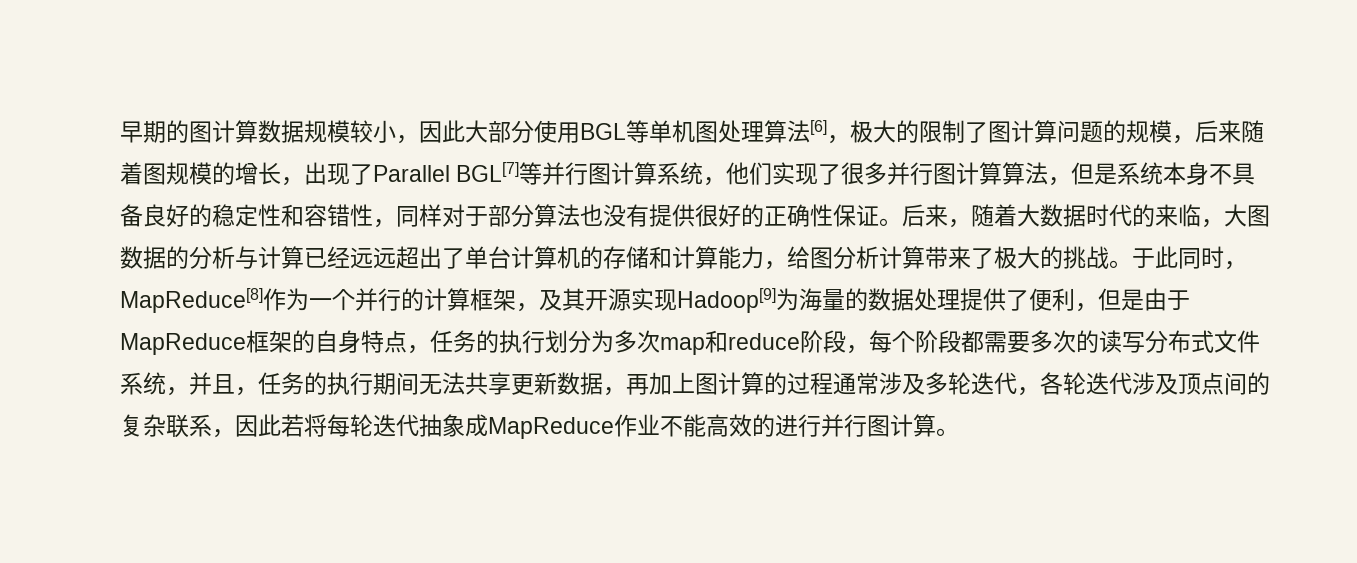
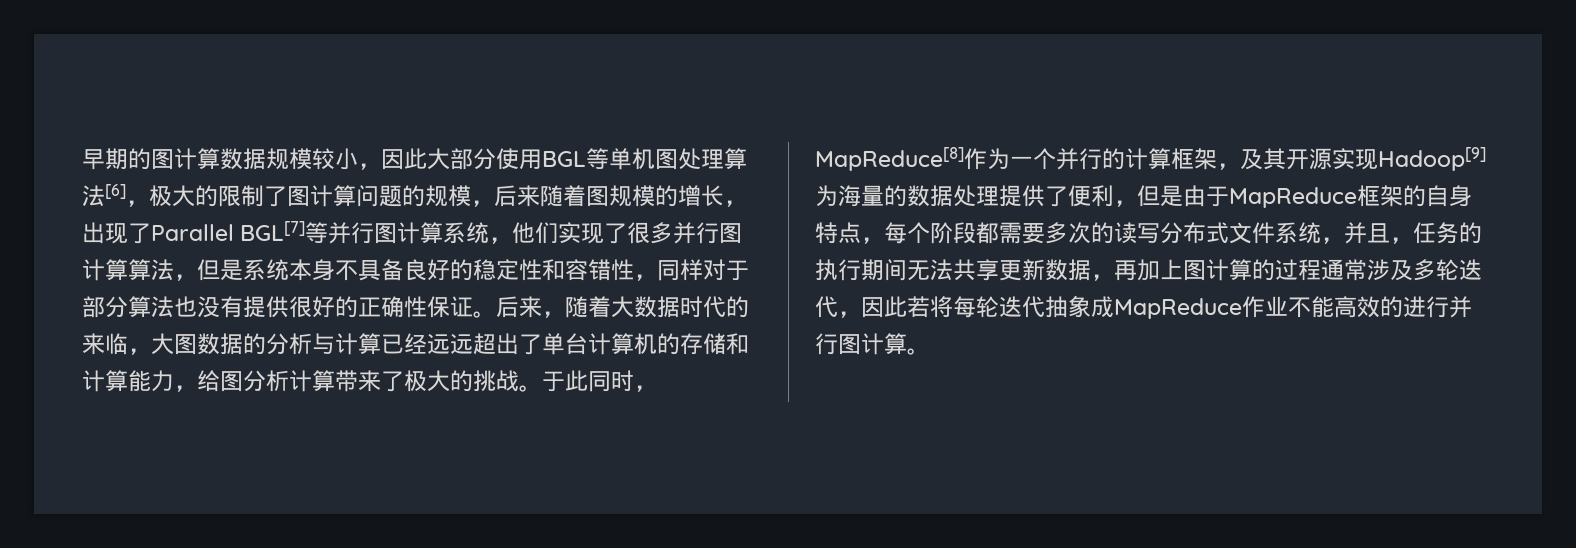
[430,330,869,355] 任务的执行划分为多次map和reduce阶段， -> (884, 240) none
[1040,372,1270,395] [120,414,235,438] 各轮迭代涉及顶点间的复杂联系， -> (861, 314) none

